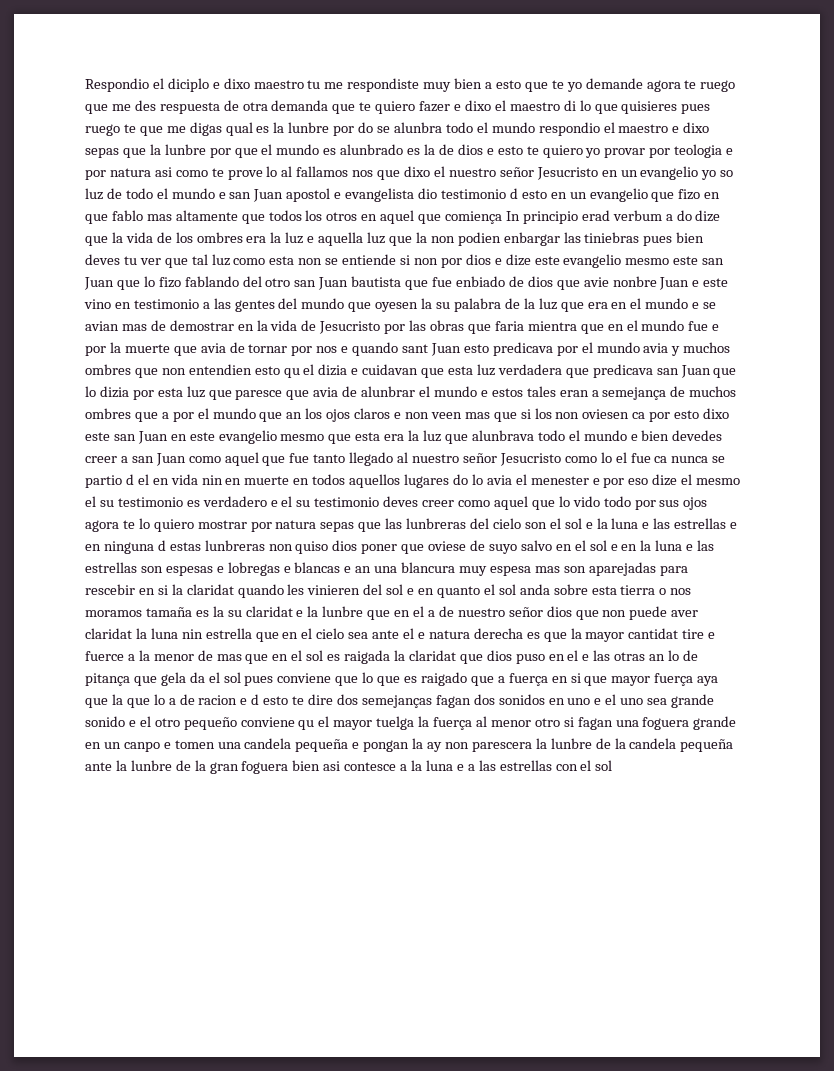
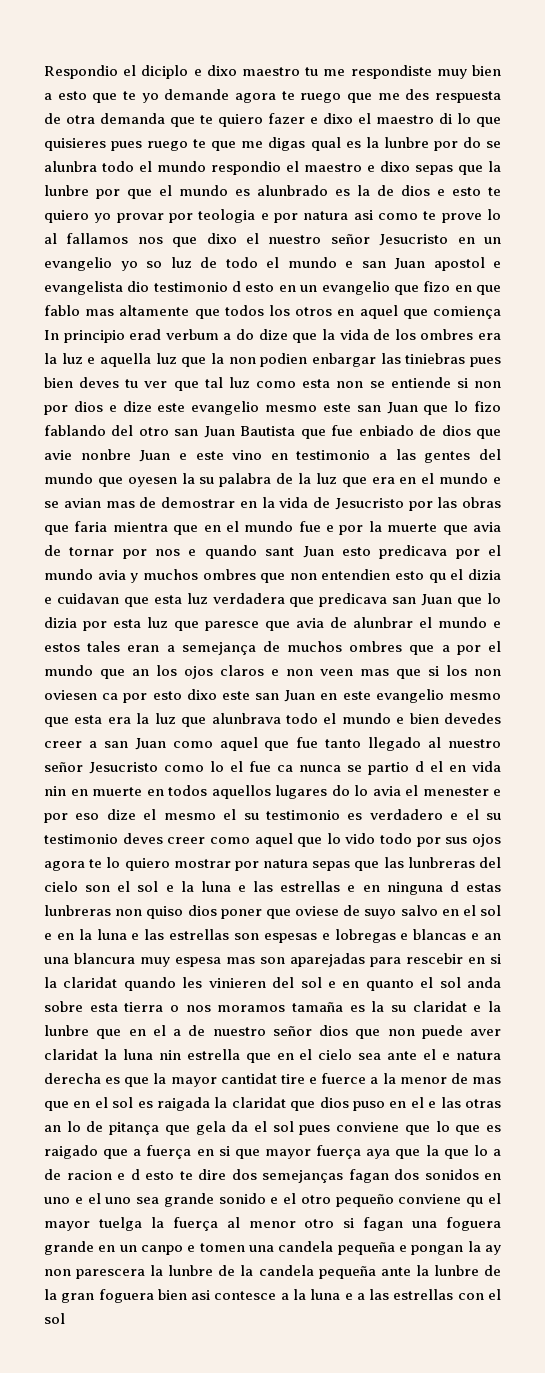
[351,276,402,287] bautista -> [240,426,296,436] Bautista

